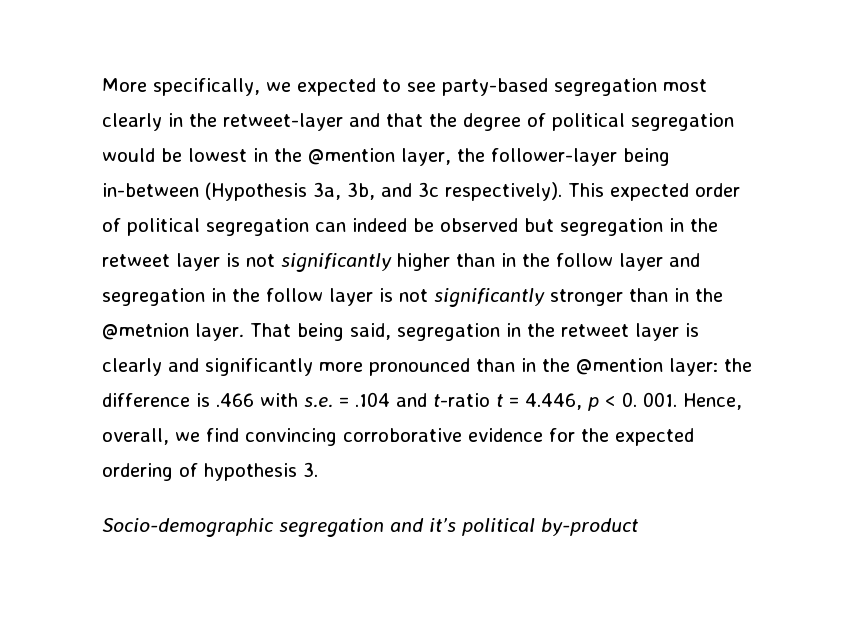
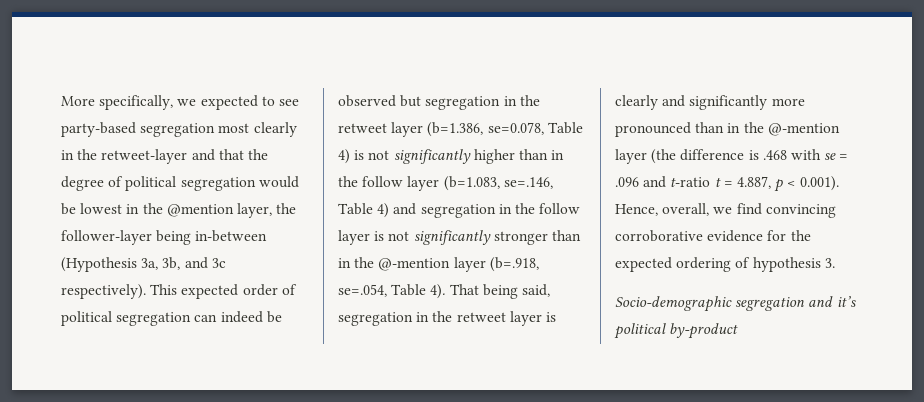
(220, 262) none -> [427,122,583,137] [338,149,350,164] (b=1.386, se=0.078, Table 4)
(663, 262) none -> [443,176,553,191] [338,203,390,218] (b=1.083, se=.146, Table 4)
[102,323,244,341] @metnion layer. -> [378,257,539,272] [338,284,446,299] @-mention layer (b=.918, se=.054, Table 4).
[576,358,752,376] [102,392,390,408] @mention layer: the difference is .466 with s.e. = .104 -> [767,123,840,136] [615,149,849,164] [615,177,639,187] @-mention layer (the difference is .468 with se = .096
[525,393,582,410] 4.446, -> [736,176,771,189] 4.887,
[622,392,677,407] 0. 001. -> [800,176,840,191] 0.001).

